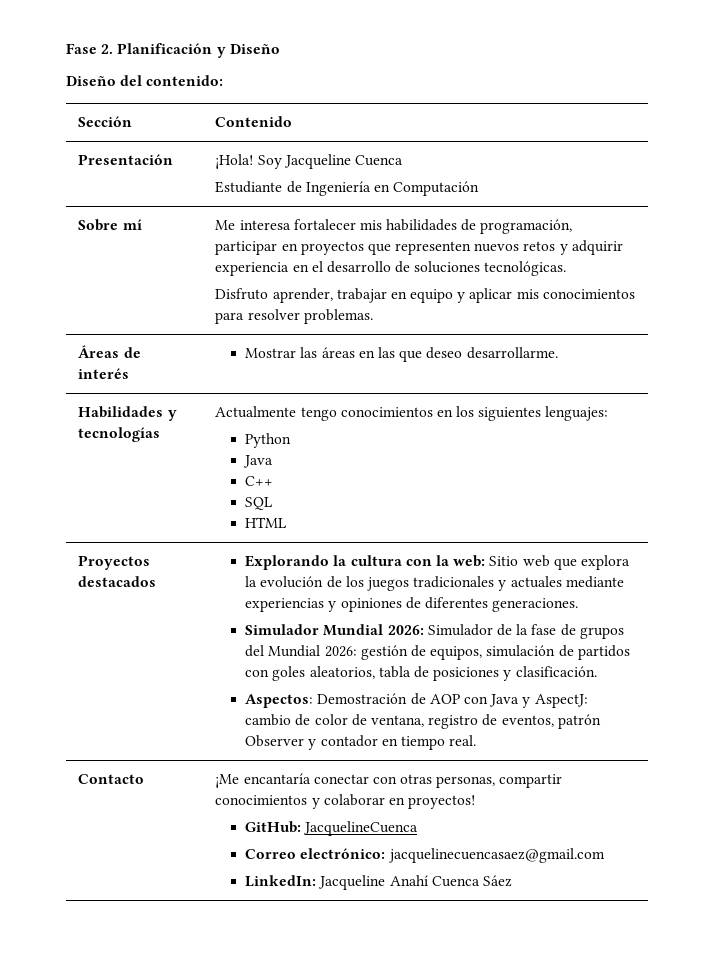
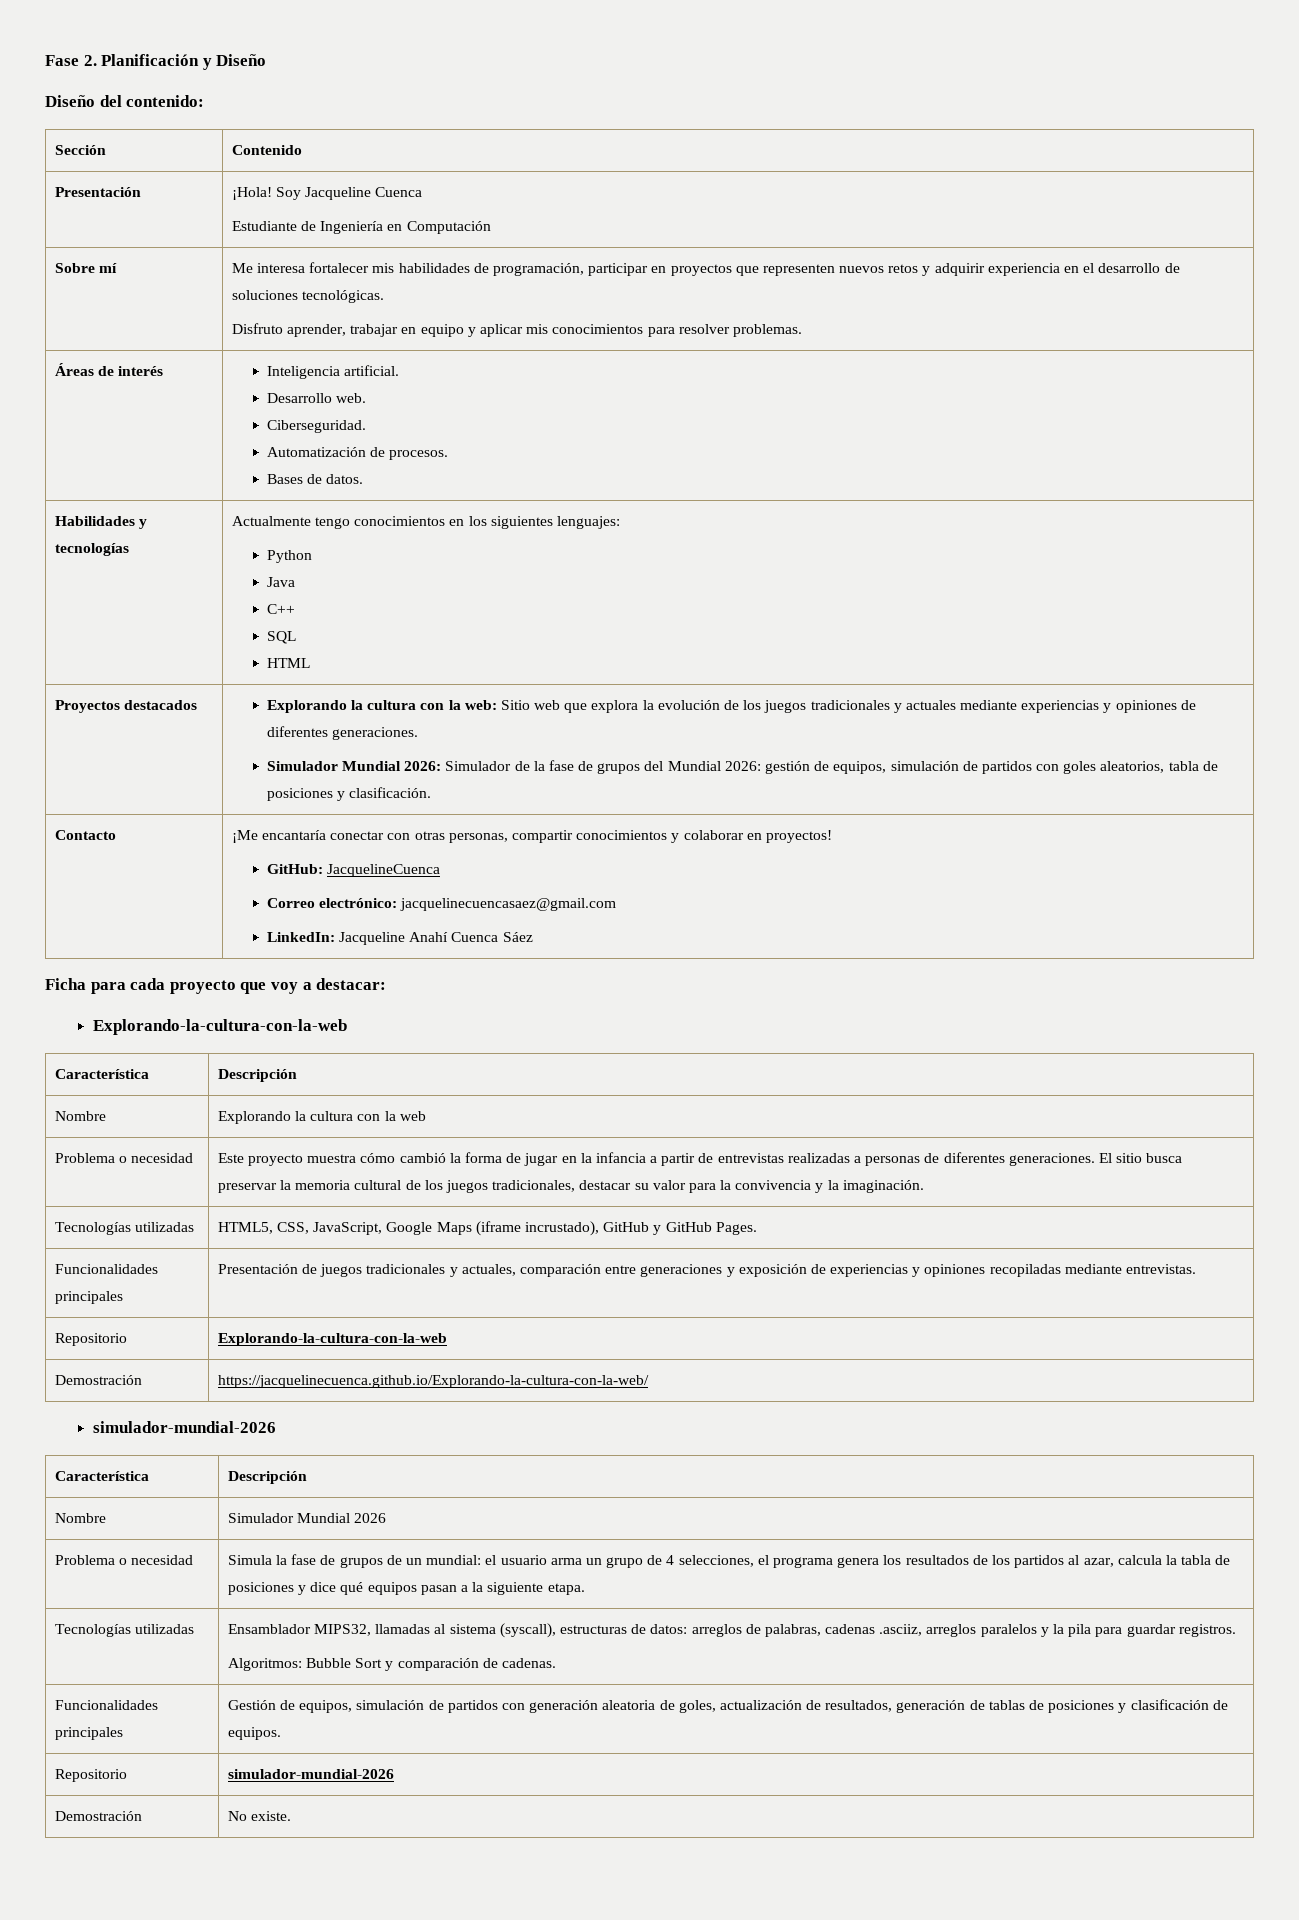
[245,347,558,362] Mostrar las áreas en las que deseo desarrollarme. -> [266,365,399,379] [266,393,366,403] [266,420,366,433] [266,447,449,460] [266,474,364,484] Inteligencia artificial. // Desarrollo web. // Ciberseguridad. // Automatización de procesos. // Bases de datos.
[245,693,588,708] [245,714,601,729] [245,735,477,750] // Aspectos: Demostración de AOP con Java y AspectJ: cambio de color de ventana, registro de eventos, patrón Observer y contador en tiempo real. -> (432, 792) none
(512, 881) none -> [45,978,387,994] [93,1019,348,1035] [54,1069,149,1079] [217,1069,297,1082] [54,1111,106,1121] [217,1111,426,1124] [54,1153,194,1163] [217,1152,1183,1166] [217,1180,924,1193] [54,1222,195,1235] [217,1221,757,1236] [54,1264,158,1274] [54,1291,123,1304] [217,1264,1197,1277] [54,1333,127,1346] [217,1333,447,1346] [54,1375,142,1385] [217,1375,649,1388] [93,1421,277,1433] [54,1471,149,1481] [227,1471,307,1484] [54,1513,106,1523] [227,1513,387,1523] [54,1555,194,1565] [227,1554,1231,1568] [227,1582,585,1595] [54,1624,195,1637] [227,1623,1236,1638] [227,1658,556,1671] [54,1700,158,1710] [54,1727,123,1740] [227,1699,1228,1713] [227,1727,281,1740] [54,1769,127,1782] [227,1769,394,1779] [54,1811,142,1821] [227,1811,292,1821] // Ficha para cada proyecto que voy a destacar: // Explorando-la-cultura-con-la-web // Característica | Descripción // Nombre | Explorando la cultura con la web // Problema o necesidad | Este proyecto muestra cómo cambió la forma de jugar en la infancia a partir de entrevistas realizadas a personas de diferentes generaciones. El sitio busca preservar la memoria cultural de los juegos tradicionales, destacar su valor para la convivencia y la imaginación. // Tecnologías utilizadas | HTML5, CSS, JavaScript, Google Maps (iframe incrustado), GitHub y GitHub Pages. // Funcionalidades principales | Presentación de juegos tradicionales y actuales, comparación entre generaciones y exposición de experiencias y opiniones recopiladas mediante entrevistas. // Repositorio | Explorando-la-cultura-con-la-web // Demostración | https://jacquelinecuenca.github.io/Explorando-la-cultura-con-la-web/ // simulador-mundial-2026 // Característica | Descripción // Nombre | Simulador Mundial 2026 // Problema o necesidad | Simula la fase de grupos de un mundial: el usuario arma un grupo de 4 selecciones, el programa genera los resultados de los partidos al azar, calcula la tabla de posiciones y dice qué equipos pasan a la siguiente etapa. // Tecnologías utilizadas | Ensamblador MIPS32, llamadas al sistema (syscall), estructuras de datos: arreglos de palabras, cadenas .asciiz, arreglos paralelos y la pila para guardar registros. // Algoritmos: Bubble Sort y comparación de cadenas. // Funcionalidades principales | Gestión de equipos, simulación de partidos con generación aleatoria de goles, actualización de resultados, generación de tablas de posiciones y clasificación de equipos. // Repositorio | simulador-mundial-2026 // Demostración | No existe.

